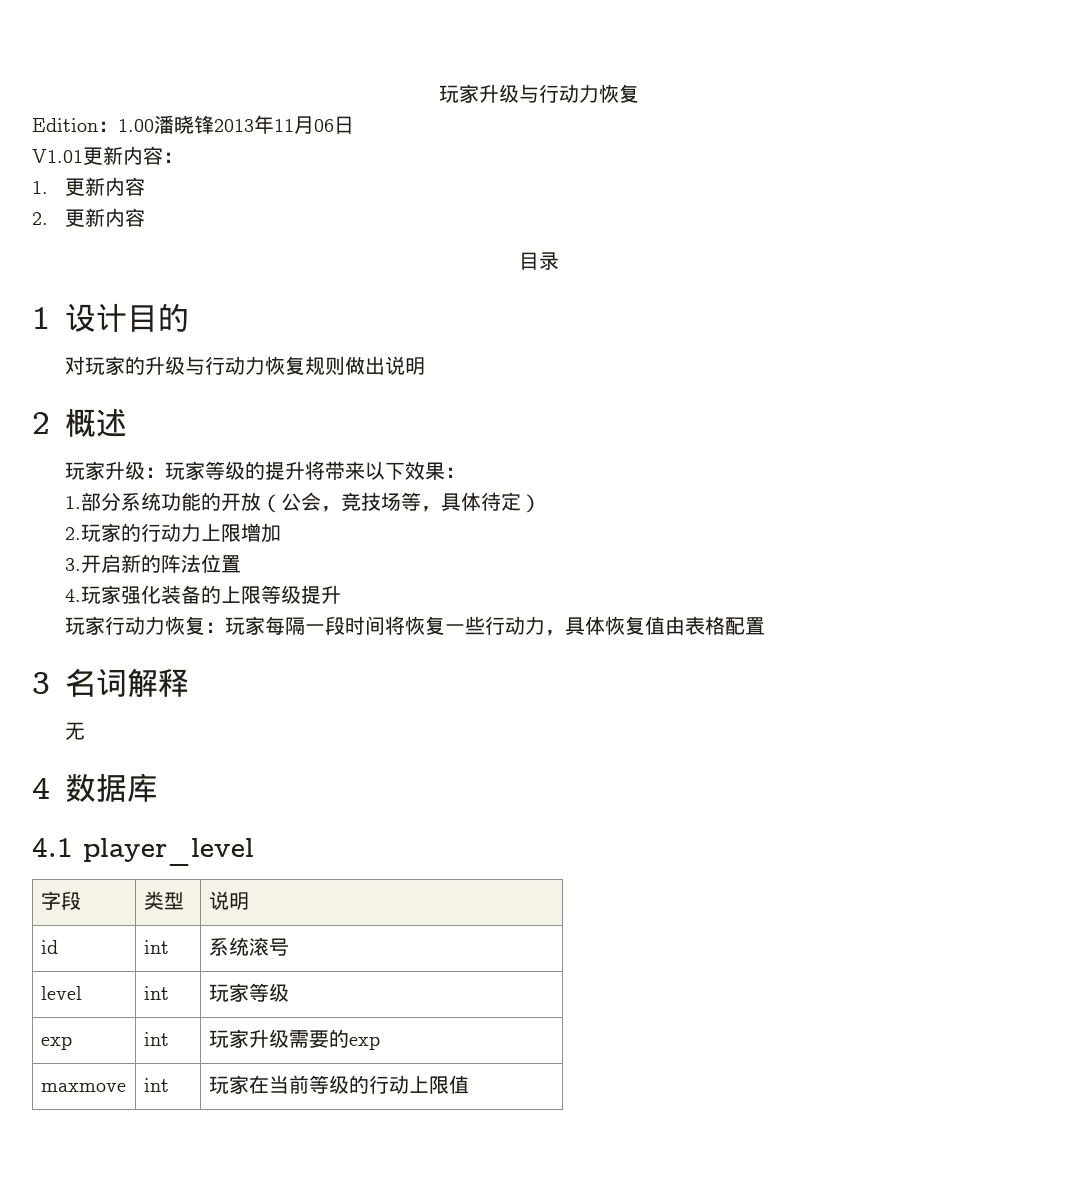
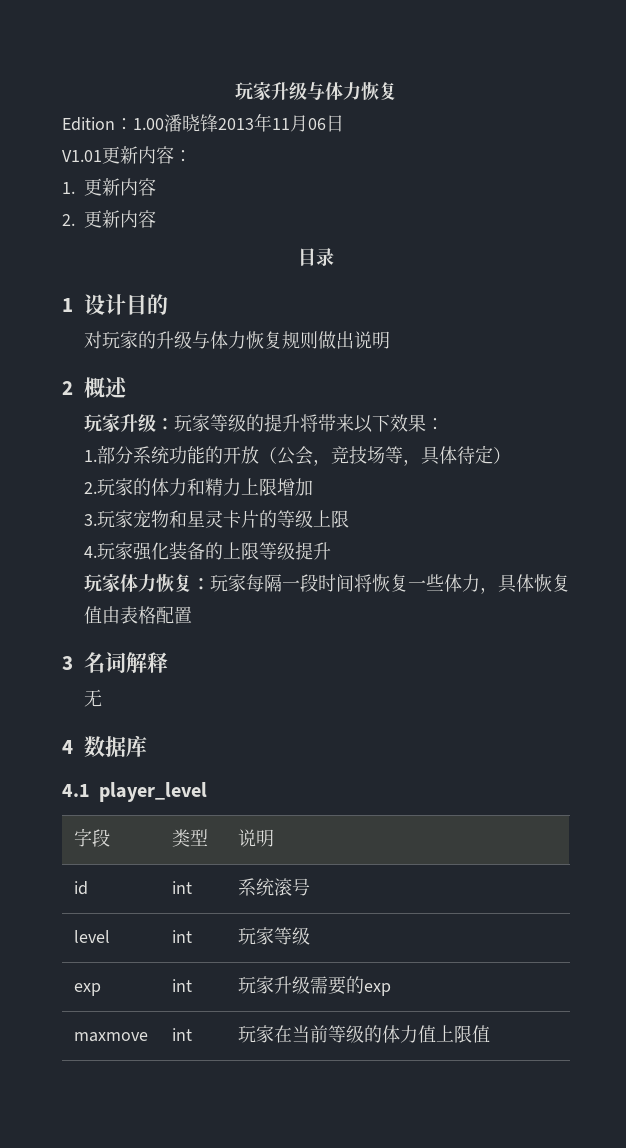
[538,84,579,103] 行动 -> [325,82,343,100] 体
[205,356,246,375] 行动 -> [209,331,228,349] 体
[141,523,182,542] 行动 -> [150,478,223,496] 体力和精
[81,554,242,573] 开启新的阵法位置 -> [96,510,349,528] 玩家宠物和星灵卡片的等级上限
[105,616,146,635] 行动 -> [119,574,138,592] 体
[485,616,526,635] 行动 -> [443,574,462,592] 体
[368,1075,409,1094] 行动 -> [381,1025,436,1043] 体力值

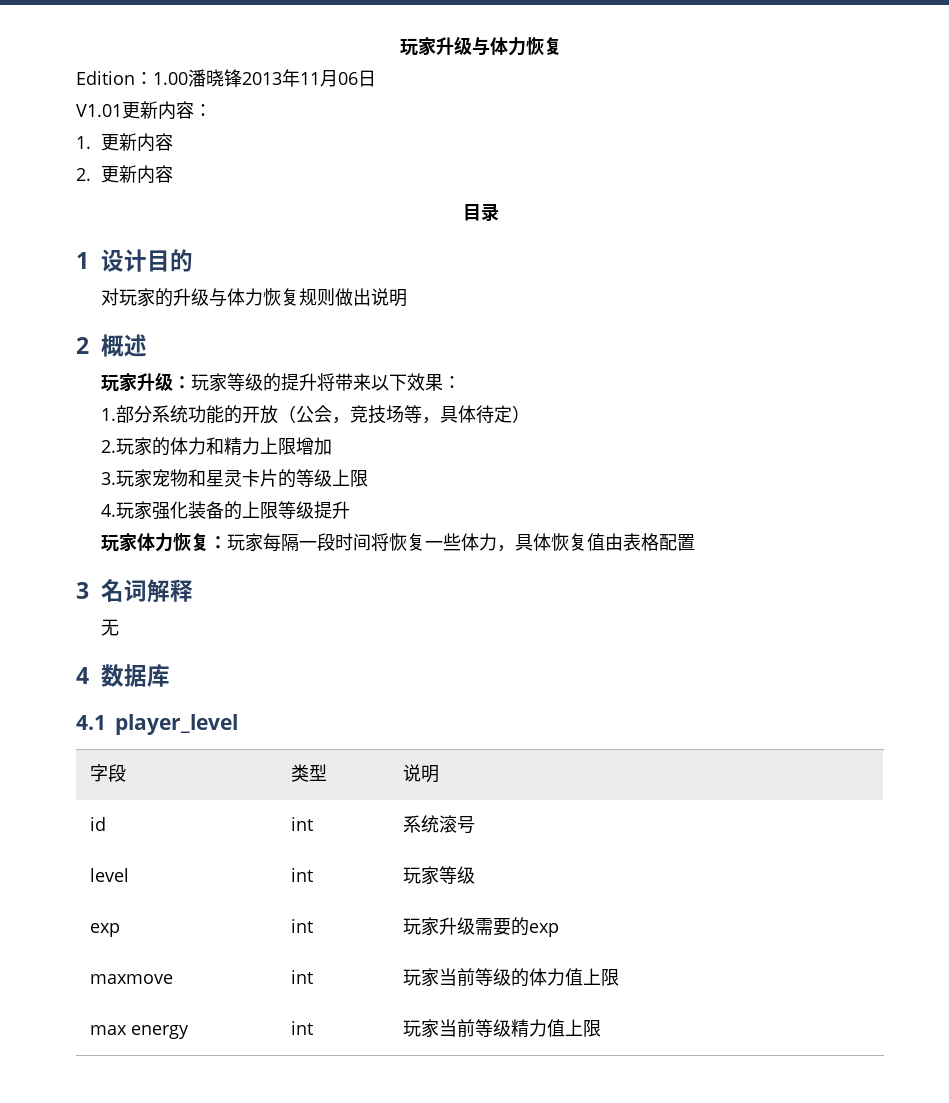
[273,1025,292,1043] 在 -> (439, 977) none
[471,1025,490,1043] 值 -> [89,1025,189,1039] [290,1021,313,1035] [402,1019,601,1038] // max energy | int | 玩家当前等级精力值上限

